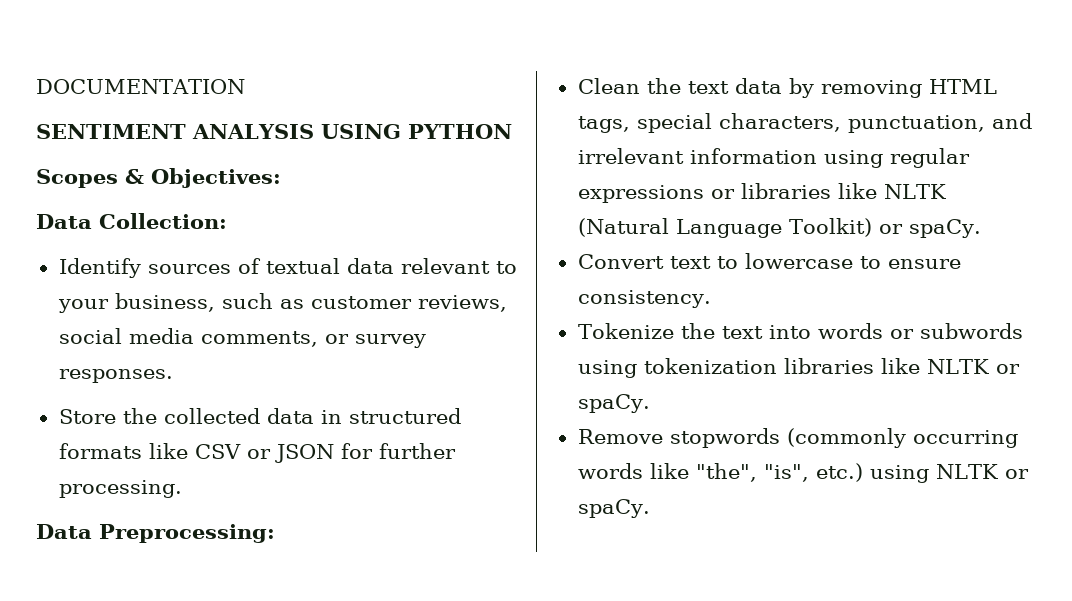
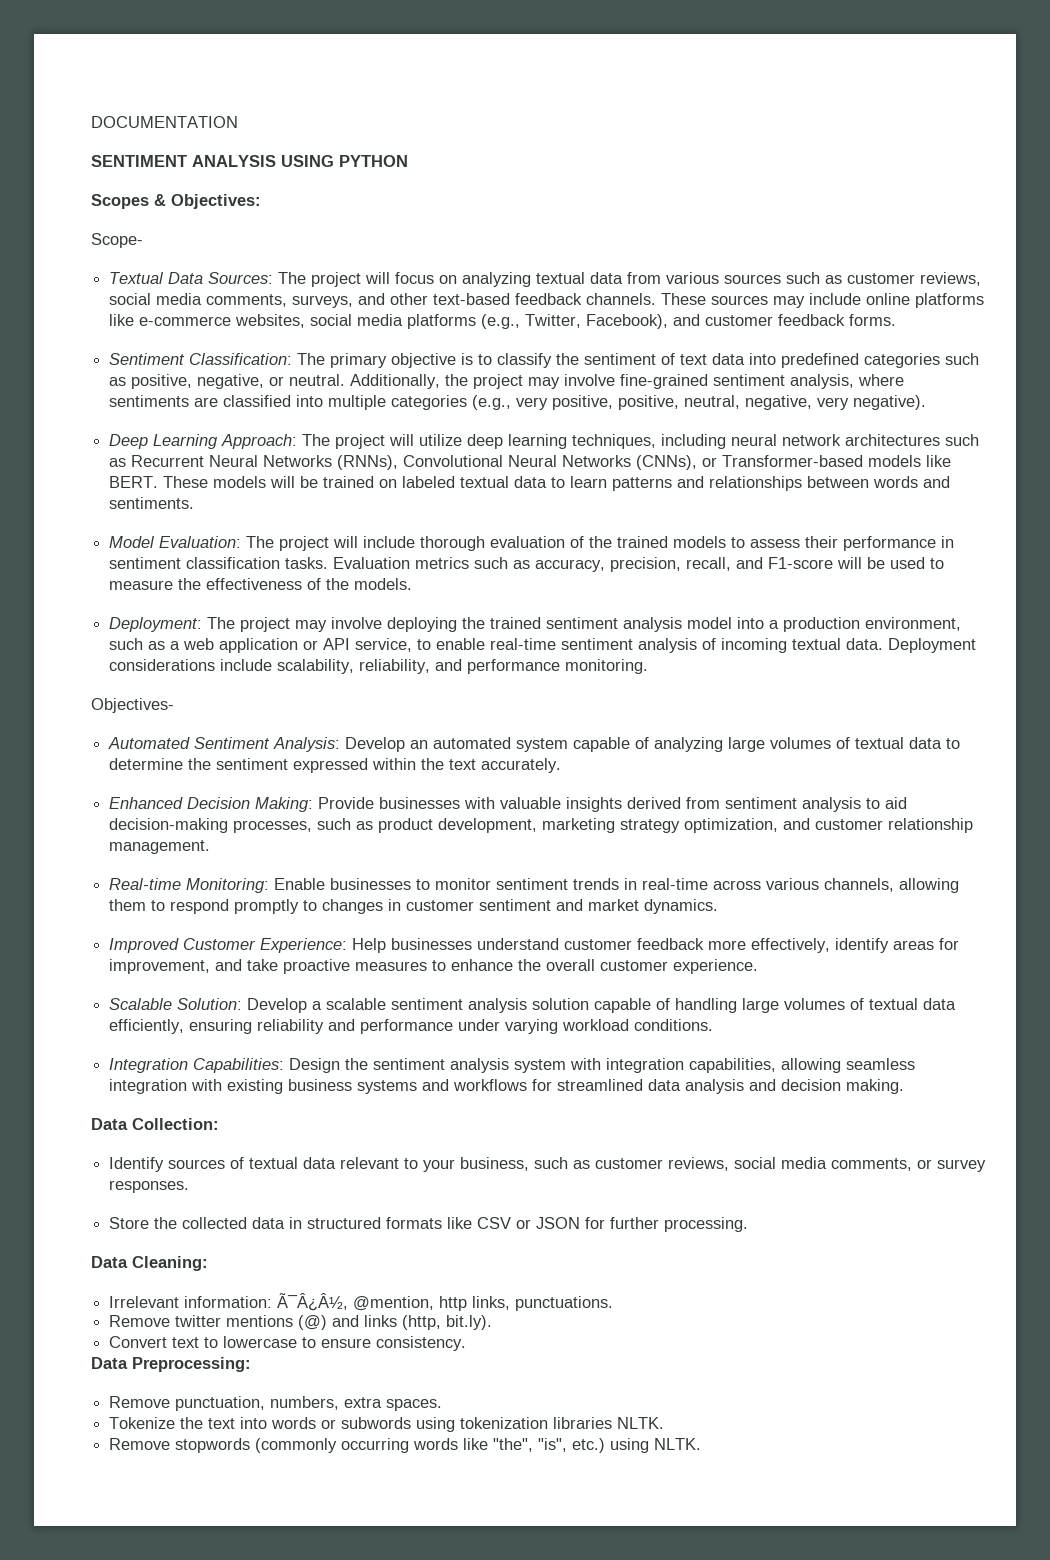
(281, 178) none -> [91,233,143,248] [109,272,982,287] [109,293,985,308] [109,314,897,329] [109,353,980,368] [109,374,905,389] [109,395,927,410] [109,434,980,449] [109,455,952,470] [109,476,951,491] [109,497,195,509] [109,536,955,551] [109,557,945,572] [109,578,413,590] [109,617,962,632] [109,638,977,653] [109,659,649,674] [91,698,174,713] [108,737,961,752] [109,758,562,773] [109,797,908,812] [109,818,974,833] [109,840,211,854] [109,878,960,893] [109,899,719,914] [109,938,960,953] [109,959,759,974] [109,998,957,1013] [109,1019,714,1034] [109,1058,916,1073] [109,1079,905,1094] // Scope- // Textual Data Sources: The project will focus on analyzing textual data from various sources such as customer reviews, social media comments, surveys, and other text-based feedback channels. These sources may include online platforms like e-commerce websites, social media platforms (e.g., Twitter, Facebook), and customer feedback forms. // Sentiment Classification: The primary objective is to classify the sentiment of text data into predefined categories such as positive, negative, or neutral. Additionally, the project may involve fine-grained sentiment analysis, where sentiments are classified into multiple categories (e.g., very positive, positive, neutral, negative, very negative). // Deep Learning Approach: The project will utilize deep learning techniques, including neural network architectures such as Recurrent Neural Networks (RNNs), Convolutional Neural Networks (CNNs), or Transformer-based models like BERT. These models will be trained on labeled textual data to learn patterns and relationships between words and sentiments. // Model Evaluation: The project will include thorough evaluation of the trained models to assess their performance in sentiment classification tasks. Evaluation metrics such as accuracy, precision, recall, and F1-score will be used to measure the effectiveness of the models. // Deployment: The project may involve deploying the trained sentiment analysis model into a production environment, such as a web application or API service, to enable real-time sentiment analysis of incoming textual data. Deployment considerations include scalability, reliability, and performance monitoring. // Objectives- // Automated Sentiment Analysis: Develop an automated system capable of analyzing large volumes of textual data to determine the sentiment expressed within the text accurately. // Enhanced Decision Making: Provide businesses with valuable insights derived from sentiment analysis to aid decision-making processes, such as product development, marketing strategy optimization, and customer relationship management. // Real-time Monitoring: Enable businesses to monitor sentiment trends in real-time across various channels, allowing them to respond promptly to changes in customer sentiment and market dynamics. // Improved Customer Experience: Help businesses understand customer feedback more effectively, identify areas for improvement, and take proactive measures to enhance the overall customer experience. // Scalable Solution: Develop a scalable sentiment analysis solution capable of handling large volumes of textual data efficiently, ensuring reliability and performance under varying workload conditions. // Integration Capabilities: Design the sentiment analysis system with integration capabilities, allowing seamless integration with existing business systems and workflows for streamlined data analysis and decision making.
[99,524,275,543] [577,78,997,98] [577,113,1032,133] [577,148,970,168] [577,183,946,203] [577,218,981,238] Preprocessing: // Clean the text data by removing HTML tags, special characters, punctuation, and irrelevant information using regular expressions or libraries like NLTK (Natural Language Toolkit) or spaCy. -> [132,1256,208,1271] [109,1293,614,1311] [109,1315,493,1330] Cleaning: // Irrelevant information: Ã¯Â¿Â½, @mention, http links, punctuations. // Remove twitter mentions (@) and links (http, bit.ly).
(711, 299) none -> [91,1357,251,1372] [109,1396,443,1411] // Data Preprocessing: // Remove punctuation, numbers, extra spaces.
[880,358,1020,374] [577,394,650,413] like NLTK or spaCy. -> [617,1417,665,1429] NLTK.
[935,464,1029,479] [577,499,650,518] NLTK or spaCy. -> [654,1438,702,1450] NLTK.

